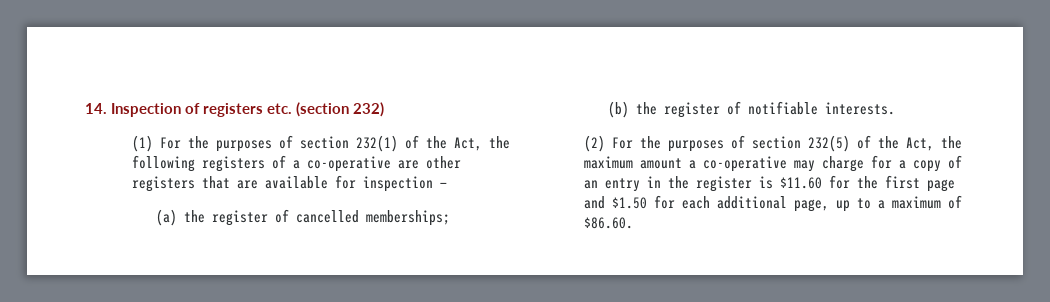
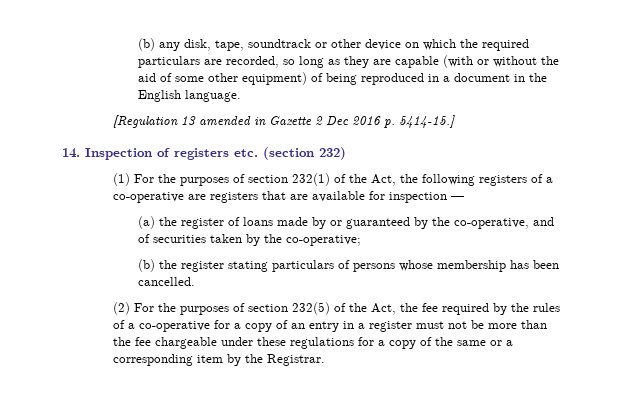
(85, 108) none -> [138,38,530,51] [138,55,560,68] [138,72,548,85] [138,90,242,102] [112,115,455,128] (b) any disk, tape, soundtrack or other device on which the required particulars are recorded, so long as they are capable (with or without the aid of some other equipment) of being reproduced in a document in the English language. // [Regulation 13 amended in Gazette 2 Dec 2016 p. 5414-15.] //
[426,156,462,169] other -> (206, 197) none
[295,210,450,226] [607,101,895,118] cancelled memberships; // (b) the register of notifiable interests. -> [243,217,555,229] [138,234,362,246] [138,259,560,272] [138,277,196,286] loans made by or guaranteed by the co-operative, and of securities taken by the co-operative; // (b) the register stating particulars of persons whose membership has been cancelled.
[584,156,865,172] maximum amount a co-operative may charge -> [421,303,560,315] [112,320,210,332] fee required by the rules of a co-operative
[668,175,956,192] [584,195,963,212] [584,217,634,229] the register is $11.60 for the first page and $1.50 for each additional page, up to a maximum of $86.60. -> [357,320,547,332] [112,337,513,349] [112,354,325,366] a register must not be more than the fee chargeable under these regulations for a copy of the same or a corresponding item by the Registrar.

